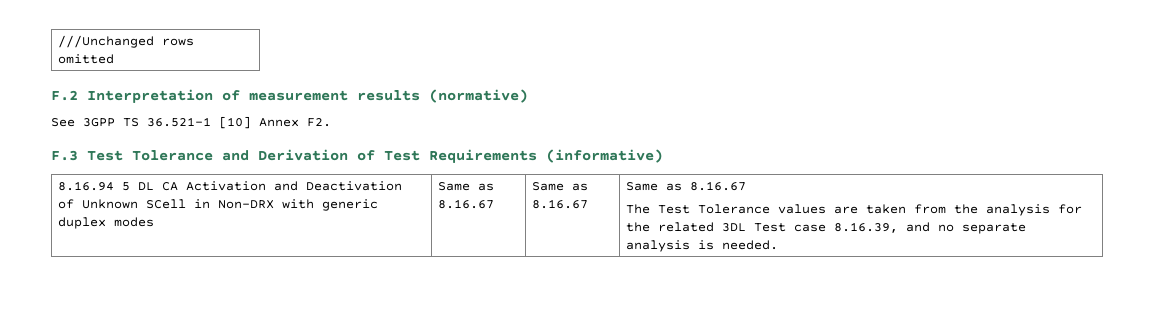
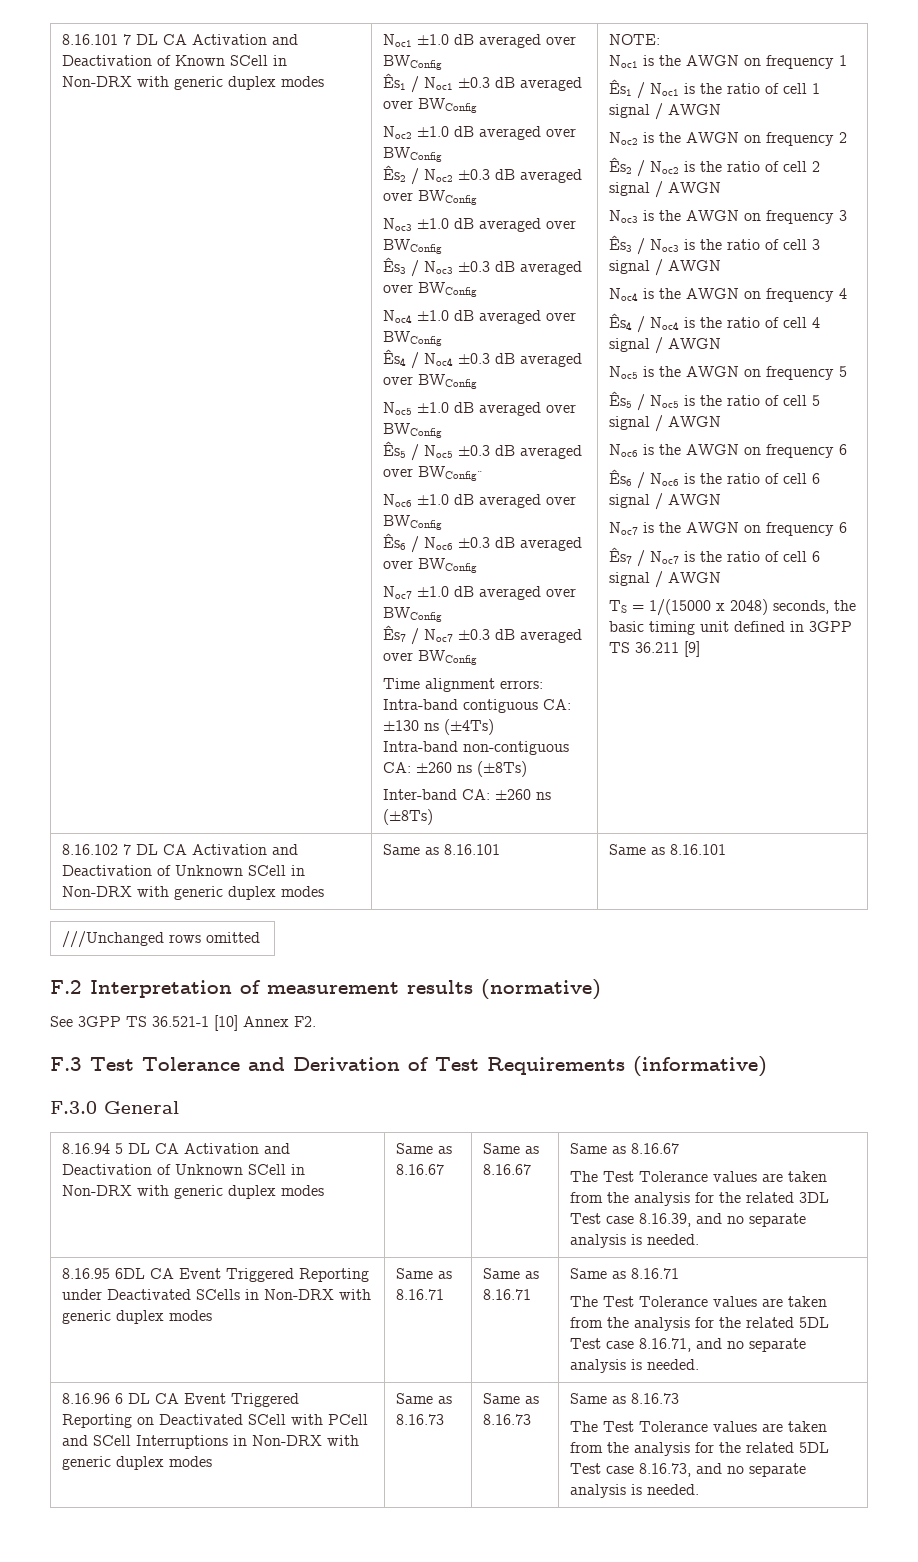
(58, 41) none -> [61,34,298,45] [61,55,287,66] [61,76,324,90] [382,34,576,48] [382,55,442,70] [382,73,582,93] [382,98,477,113] [382,126,576,140] [382,147,442,162] [382,165,582,185] [382,190,477,205] [382,218,576,232] [382,239,442,254] [382,257,582,277] [382,282,477,297] [382,310,576,324] [382,331,442,346] [382,349,582,369] [382,374,477,389] [382,402,576,416] [382,423,442,438] [382,441,582,461] [382,466,483,481] [382,494,576,508] [382,515,442,530] [382,533,582,553] [382,558,477,573] [382,586,576,600] [382,607,442,622] [382,625,582,645] [382,650,477,665] [382,678,543,692] [382,699,571,713] [382,719,494,735] [382,741,569,755] [382,761,527,777] [382,789,551,800] [382,809,433,825] [608,34,660,45] [608,55,847,69] [608,79,820,99] [608,103,721,120] [608,132,847,146] [608,157,820,177] [608,181,721,198] [608,210,847,224] [608,235,820,255] [608,259,721,276] [608,288,847,302] [608,313,820,333] [608,337,721,354] [608,366,847,380] [608,391,820,411] [608,415,721,432] [608,444,847,458] [608,469,820,489] [608,493,721,510] [608,522,847,536] [608,547,820,567] [608,571,721,588] [608,599,856,616] [608,621,852,635] [608,641,700,657] [61,844,298,855] [61,865,305,876] [61,886,324,900] [382,844,500,855] [608,844,726,855] 8.16.101 7 DL CA Activation and Deactivation of Known SCell in Non-DRX with generic duplex modes | Noc1 ±1.0 dB averaged over BWConfig // Ês1 / Noc1 ±0.3 dB averaged over BWConfig // Noc2 ±1.0 dB averaged over BWConfig // Ês2 / Noc2 ±0.3 dB averaged over BWConfig // Noc3 ±1.0 dB averaged over BWConfig // Ês3 / Noc3 ±0.3 dB averaged over BWConfig // Noc4 ±1.0 dB averaged over BWConfig // Ês4 / Noc4 ±0.3 dB averaged over BWConfig // Noc5 ±1.0 dB averaged over BWConfig // Ês5 / Noc5 ±0.3 dB averaged over BWConfig¨ // Noc6 ±1.0 dB averaged over BWConfig // Ês6 / Noc6 ±0.3 dB averaged over BWConfig // Noc7 ±1.0 dB averaged over BWConfig // Ês7 / Noc7 ±0.3 dB averaged over BWConfig // Time alignment errors: Intra-band contiguous CA: ±130 ns (±4Ts) // Intra-band non-contiguous CA: ±260 ns (±8Ts) // Inter-band CA: ±260 ns (±8Ts) | NOTE: // Noc1 is the AWGN on frequency 1 // Ês1 / Noc1 is the ratio of cell 1 signal / AWGN // Noc2 is the AWGN on frequency 2 // Ês2 / Noc2 is the ratio of cell 2 signal / AWGN // Noc3 is the AWGN on frequency 3 // Ês3 / Noc3 is the ratio of cell 3 signal / AWGN // Noc4 is the AWGN on frequency 4 // Ês4 / Noc4 is the ratio of cell 4 signal / AWGN // Noc5 is the AWGN on frequency 5 // Ês5 / Noc5 is the ratio of cell 5 signal / AWGN // Noc6 is the AWGN on frequency 6 // Ês6 / Noc6 is the ratio of cell 6 signal / AWGN // Noc7 is the AWGN on frequency 6 // Ês7 / Noc7 is the ratio of cell 6 signal / AWGN // TS = 1/(15000 x 2048) seconds, the basic timing unit defined in 3GPP TS 36.211 [9] // 8.16.102 7 DL CA Activation and Deactivation of Unknown SCell in Non-DRX with generic duplex modes | Same as 8.16.101 | Same as 8.16.101 //
(663, 156) none -> [50,1101,179,1114] // F.3.0 General
(779, 245) none -> [61,1268,369,1282] [61,1289,371,1300] [61,1310,212,1324] [395,1268,452,1279] [395,1289,444,1300] [482,1268,539,1279] [482,1289,531,1300] [569,1268,679,1279] [569,1296,827,1307] [569,1317,829,1331] [569,1338,806,1352] [569,1359,699,1373] [61,1393,299,1407] [61,1414,368,1428] [61,1435,359,1449] [61,1456,212,1470] [395,1393,452,1404] [395,1414,444,1425] [482,1393,539,1404] [482,1414,531,1425] [569,1393,679,1404] [569,1421,827,1432] [569,1442,829,1456] [569,1463,806,1477] [569,1484,699,1498] // 8.16.95 6DL CA Event Triggered Reporting under Deactivated SCells in Non-DRX with generic duplex modes | Same as 8.16.71 | Same as 8.16.71 | Same as 8.16.71 // The Test Tolerance values are taken from the analysis for the related 5DL Test case 8.16.71, and no separate analysis is needed. // 8.16.96 6 DL CA Event Triggered Reporting on Deactivated SCell with PCell and SCell Interruptions in Non-DRX with generic duplex modes | Same as 8.16.73 | Same as 8.16.73 | Same as 8.16.73 // The Test Tolerance values are taken from the analysis for the related 5DL Test case 8.16.73, and no separate analysis is needed.

